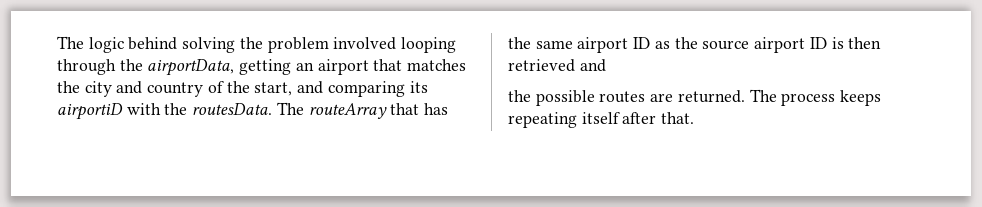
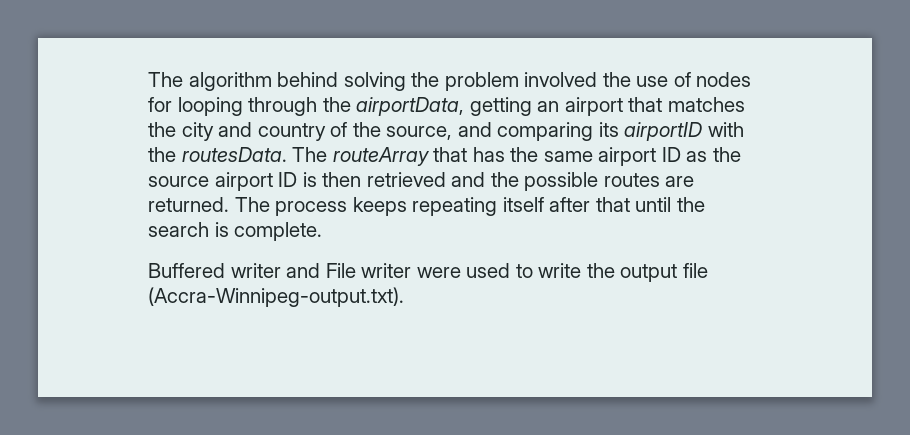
[57,36,124,53] The logic -> [148,72,272,91] The algorithm
(397, 43) none -> [602,72,752,87] [148,97,172,112] the use of nodes for
[254,82,293,96] start, -> [386,126,453,140] source,
[57,103,123,120] airportiD -> [624,122,704,141] airportID
(606, 65) // -> (486, 179) none
[661,112,695,124] that. -> [595,197,705,212] [148,222,323,241] [148,263,708,282] [148,287,404,307] that until the search is complete. // Buffered writer and File writer were used to write the output file (Accra-Winnipeg-output.txt).

